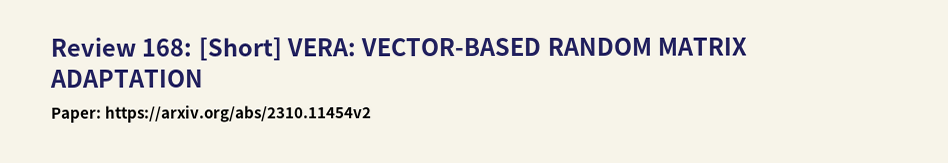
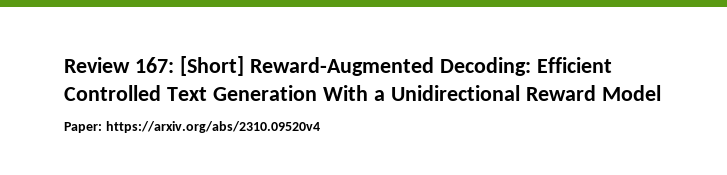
[141,37,748,61] [49,69,204,88] 168: [Short] VERA: VECTOR-BASED RANDOM MATRIX ADAPTATION -> [134,56,612,76] [64,85,661,101] 167: [Short] Reward-Augmented Decoding: Efficient Controlled Text Generation With a Unidirectional Reward Model
[105,105,373,123] https://arxiv.org/abs/2310.11454v2 -> [105,121,320,133] https://arxiv.org/abs/2310.09520v4

